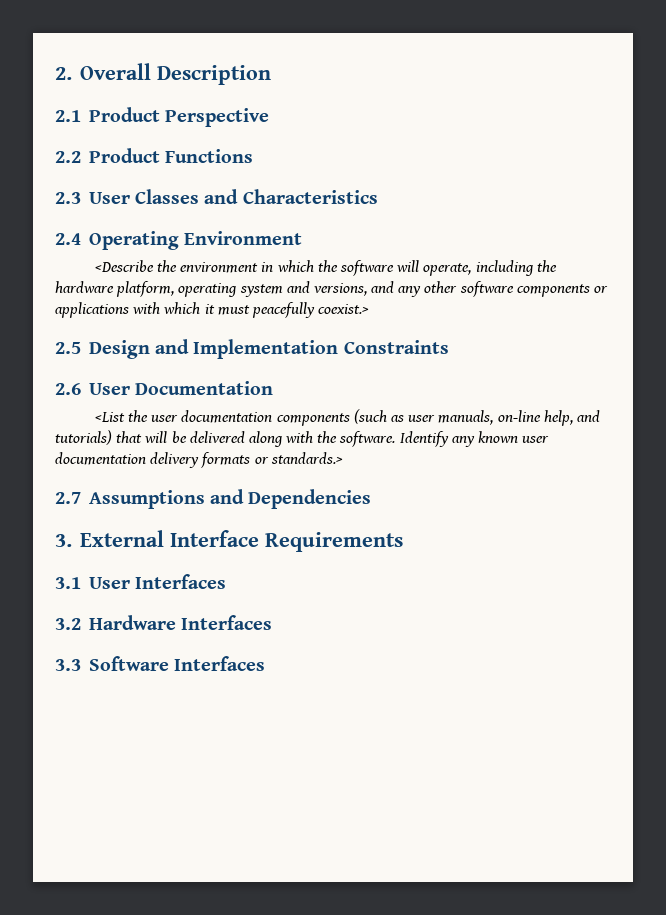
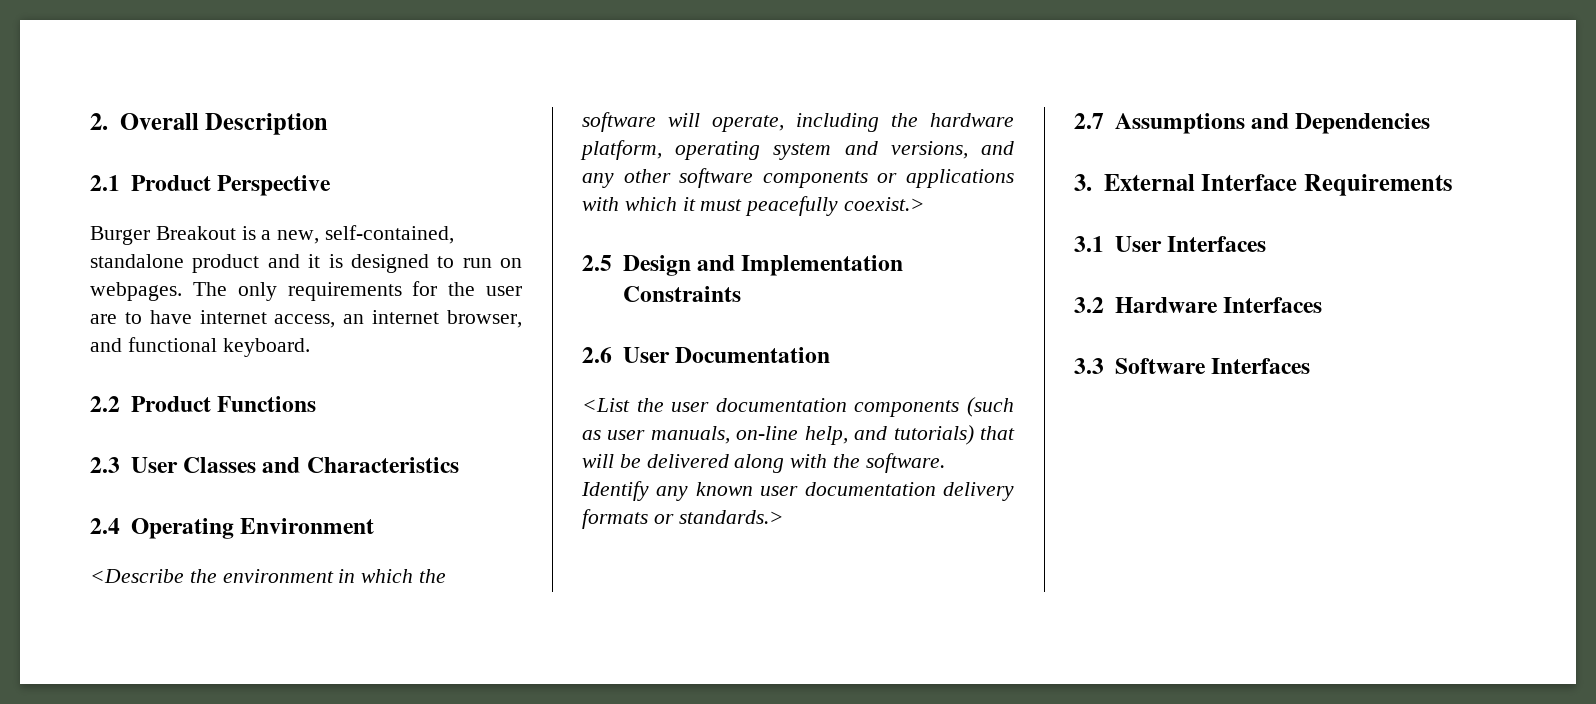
(270, 117) none -> [90,225,455,245] [90,254,522,273] [90,281,522,301] [90,310,522,328] [90,337,310,357] // Burger Breakout is a new, self-contained, standalone product and it is designed to run on webpages. The only requirements for the user are to have internet access, an internet browser, and functional keyboard.

